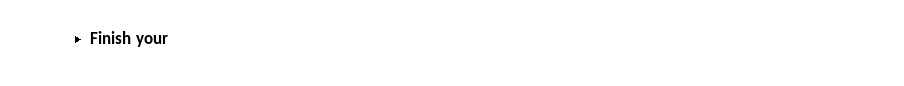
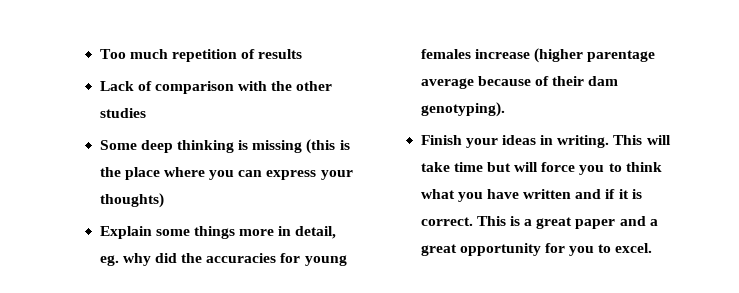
[90,31,169,47] Finish your -> [99,49,303,62] [99,81,333,94] [99,108,146,118] [99,139,350,154] [99,167,353,180] [99,193,164,208] [99,226,337,239] [99,253,347,266] [420,48,656,63] [420,76,619,89] [420,102,505,117] [420,135,671,148] [420,162,662,175] [420,189,642,202] [420,216,658,229] [420,243,653,256] Too much repetition of results // Lack of comparison with the other studies // Some deep thinking is missing (this is the place where you can express your thoughts) // Explain some things more in detail, eg. why did the accuracies for young females increase (higher parentage average because of their dam genotyping). // Finish your ideas in writing. This will take time but will force you to think what you have written and if it is correct. This is a great paper and a great opportunity for you to excel.

